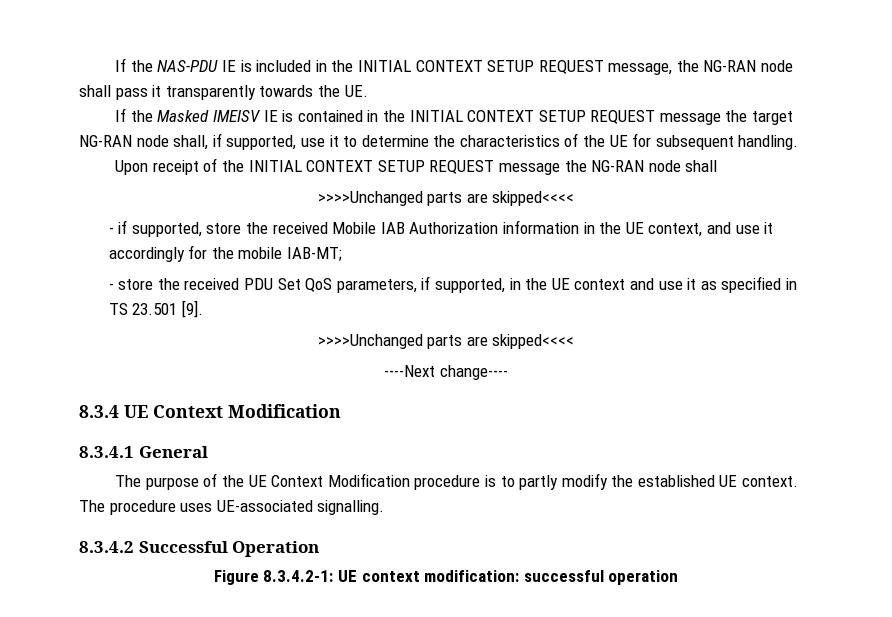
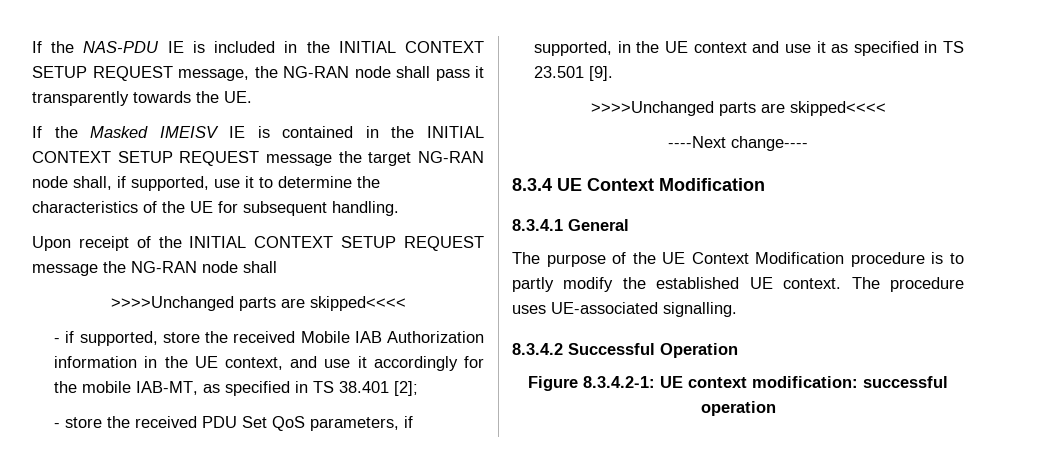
[287,247,343,261] IAB-MT; -> [136,381,419,396] IAB-MT, as specified in TS 38.401 [2];

